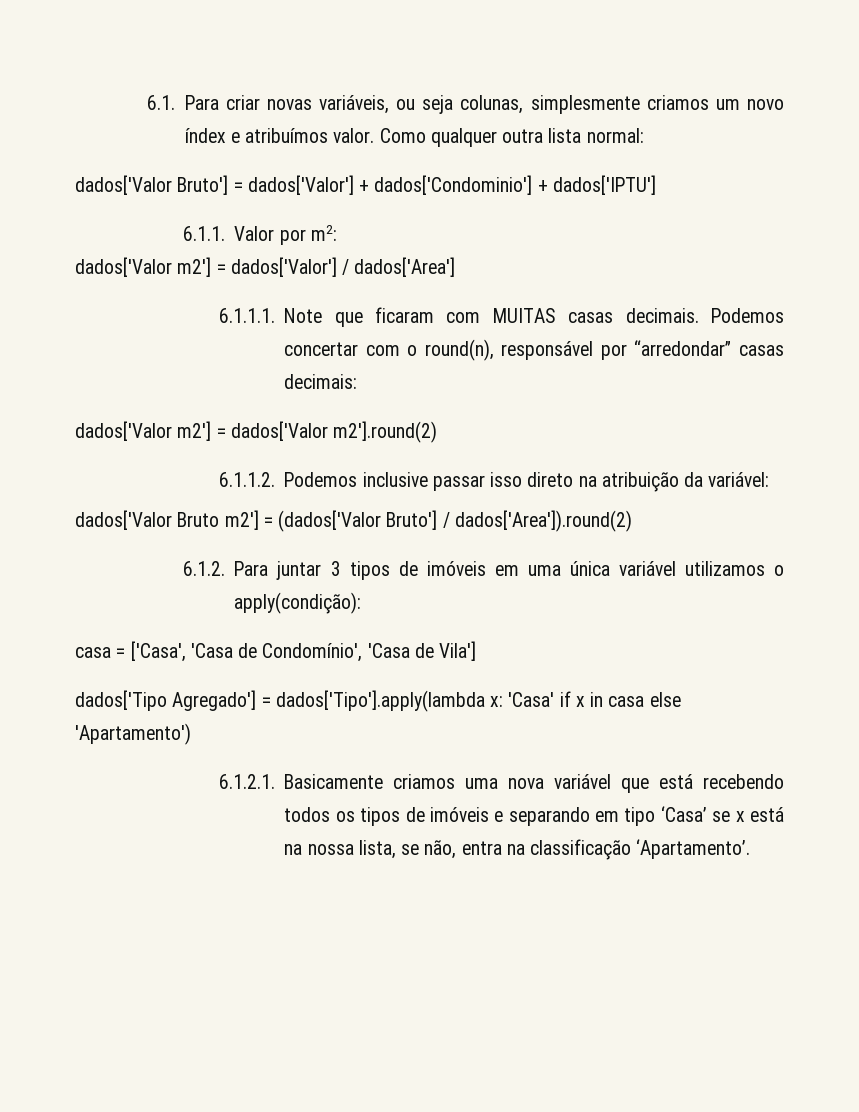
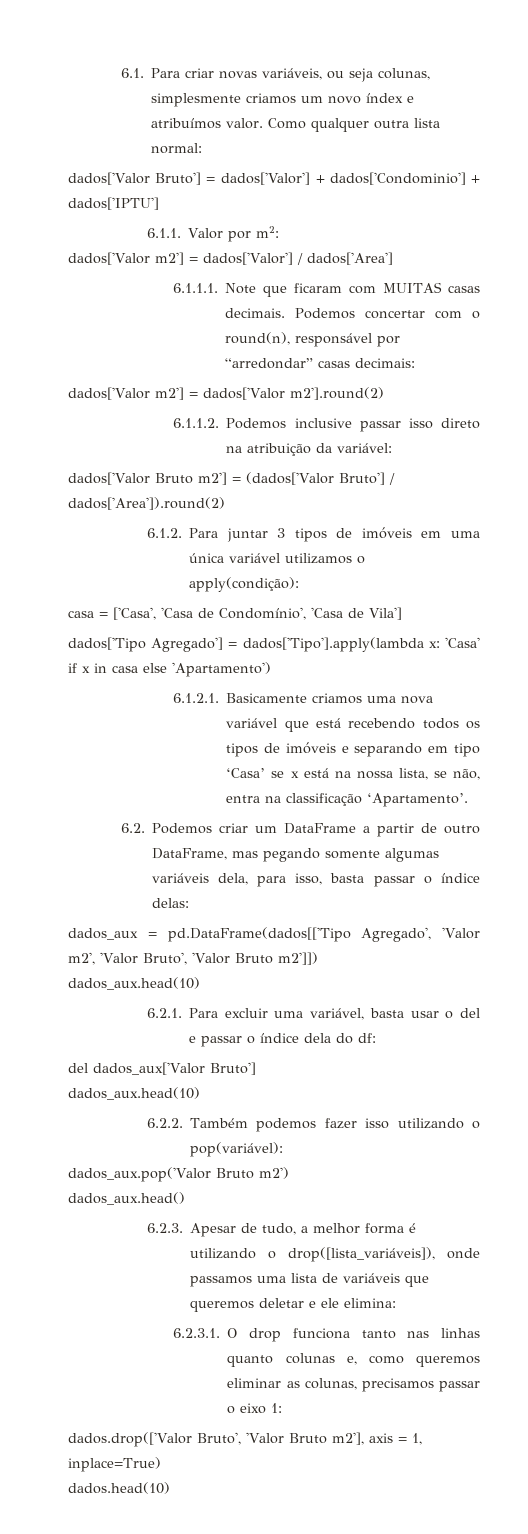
(751, 849) none -> [120,823,480,837] [151,848,439,862] [151,873,480,887] [151,898,189,908] [68,927,481,942] [68,952,318,965] [68,977,200,990] [146,1008,480,1020] [189,1033,377,1047] [68,1062,256,1075] [68,1087,200,1100] [146,1118,480,1132] [190,1142,284,1157] [68,1167,289,1182] [68,1192,185,1205] [146,1223,417,1237] [190,1247,480,1262] [190,1273,430,1287] [190,1298,397,1312] [173,1328,480,1342] [227,1353,480,1367] [227,1378,480,1392] [227,1403,283,1414] [68,1432,422,1447] [68,1457,161,1472] [68,1482,170,1494] // 6.2. Podemos criar um DataFrame a partir de outro DataFrame, mas pegando somente algumas variáveis dela, para isso, basta passar o índice delas: // dados_aux = pd.DataFrame(dados[['Tipo Agregado', 'Valor m2', 'Valor Bruto', 'Valor Bruto m2']]) // dados_aux.head(10) // 6.2.1. Para excluir uma variável, basta usar o del e passar o índice dela do df: // del dados_aux['Valor Bruto'] // dados_aux.head(10) // 6.2.2. Também podemos fazer isso utilizando o pop(variável): // dados_aux.pop('Valor Bruto m2') // dados_aux.head() // 6.2.3. Apesar de tudo, a melhor forma é utilizando o drop([lista_variáveis]), onde passamos uma lista de variáveis que queremos deletar e ele elimina: // 6.2.3.1. O drop funciona tanto nas linhas quanto colunas e, como queremos eliminar as colunas, precisamos passar o eixo 1: // dados.drop(['Valor Bruto', 'Valor Bruto m2'], axis = 1, inplace=True) // dados.head(10)

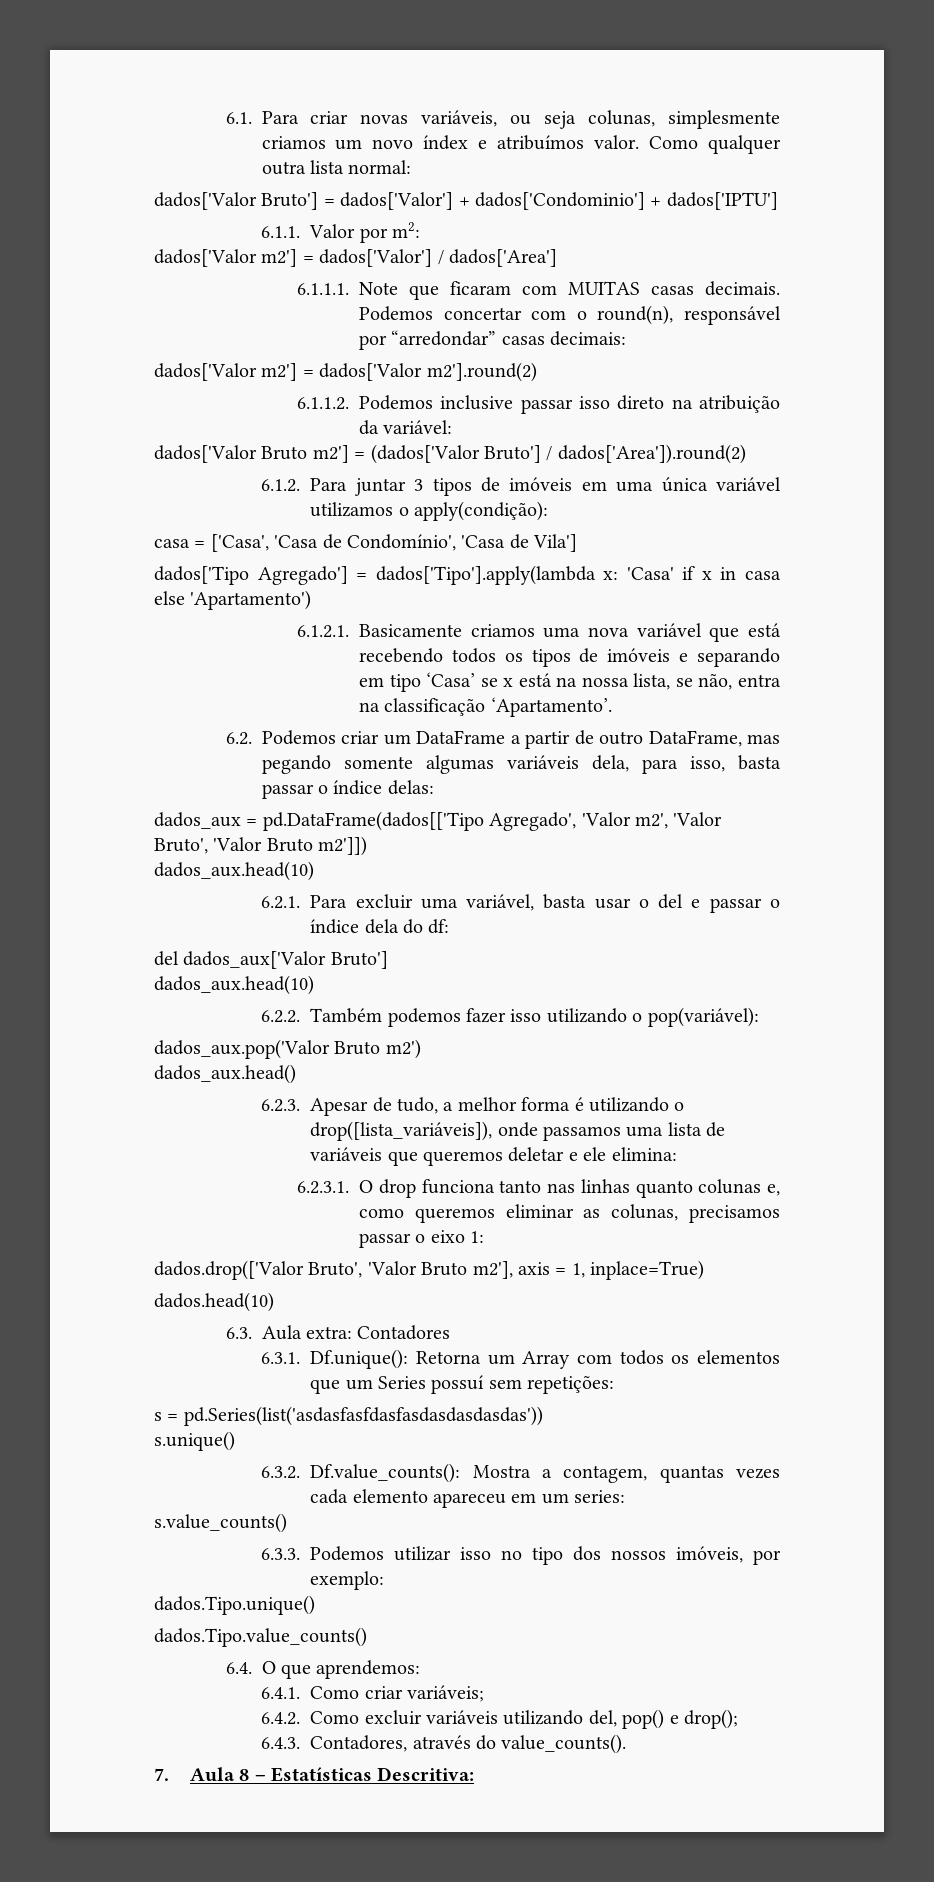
(170, 1488) none -> [225,1325,451,1340] [261,1349,780,1369] [310,1375,615,1394] [154,1406,543,1426] [154,1431,235,1451] [261,1463,781,1483] [310,1489,626,1508] [154,1513,287,1533] [261,1546,781,1565] [310,1571,385,1590] [154,1595,315,1615] [154,1627,367,1647] [225,1660,421,1679] [261,1685,485,1702] [261,1709,739,1729] [261,1734,627,1754] [154,1767,475,1782] // 6.3. Aula extra: Contadores // 6.3.1. Df.unique(): Retorna um Array com todos os elementos que um Series possuí sem repetições: // s = pd.Series(list('asdasfasfdasfasdasdasdasdas')) // s.unique() // 6.3.2. Df.value_counts(): Mostra a contagem, quantas vezes cada elemento apareceu em um series: // s.value_counts() // 6.3.3. Podemos utilizar isso no tipo dos nossos imóveis, por exemplo: // dados.Tipo.unique() // dados.Tipo.value_counts() // 6.4. O que aprendemos: // 6.4.1. Como criar variáveis; // 6.4.2. Como excluir variáveis utilizando del, pop() e drop(); // 6.4.3. Contadores, através do value_counts(). // 7. Aula 8 – Estatísticas Descritiva:

